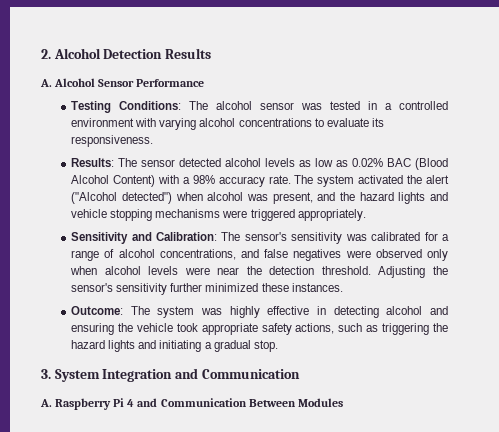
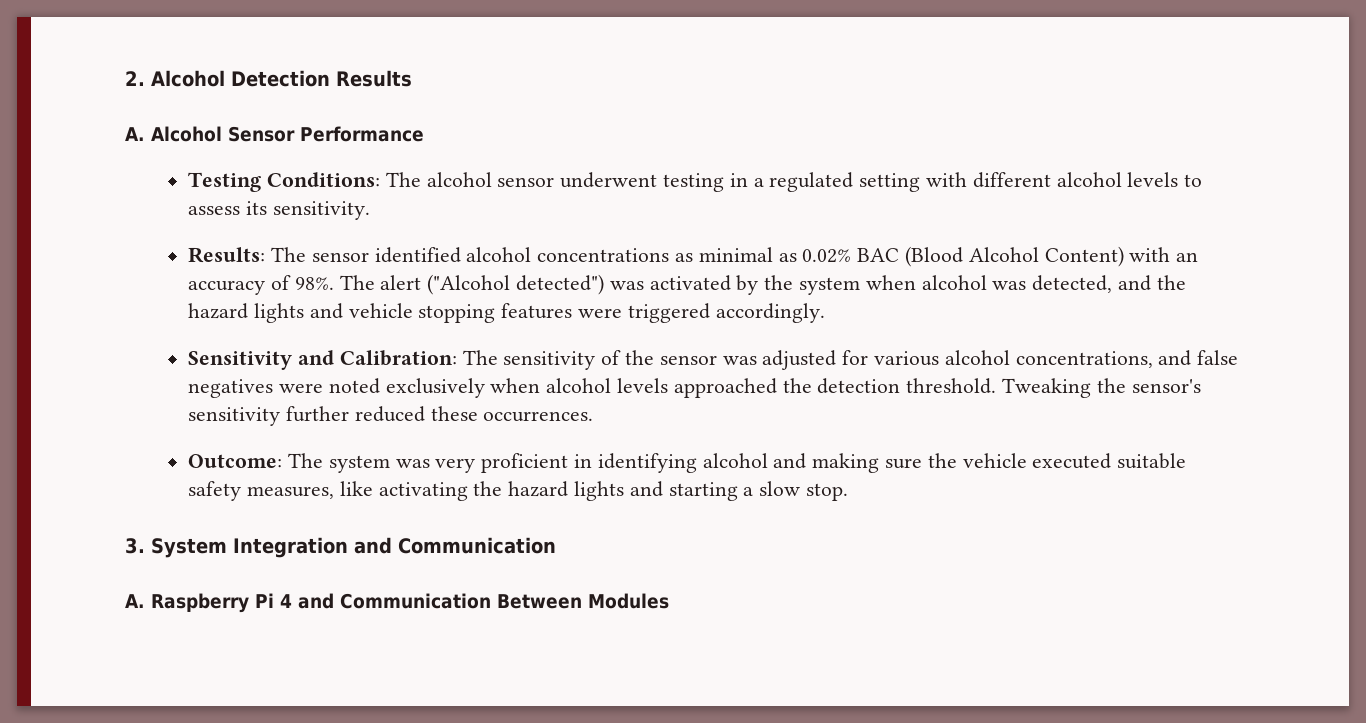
[301,101,448,110] [71,118,384,130] [71,135,154,147] [71,158,334,167] was tested in a controlled environment with varying alcohol concentrations to evaluate its responsiveness. // Results: The sensor detected alcohol levels as low -> [560,172,1203,192] [188,201,370,220] [188,247,773,263] underwent testing in a regulated setting with different alcohol levels to assess its sensitivity. // Results: The sensor identified alcohol concentrations as minimal
[182,175,449,187] [71,192,172,204] a 98% accuracy rate. The system activated the alert ("Alcohol detected") -> [1176,252,1199,262] [188,274,861,295] an accuracy of 98%. The alert ("Alcohol detected") was activated by the system
[272,192,313,204] present, -> [1032,275,1113,293] detected,
[155,209,221,218] mechanisms -> [501,303,573,319] features
[297,209,366,221] appropriately. -> [715,303,825,323] accordingly.
[244,232,449,244] [71,249,115,261] sensor's sensitivity was calibrated for a range of -> [503,350,940,370] sensitivity of the sensor was adjusted for various
[375,249,448,261] observed only -> [328,378,485,398] noted exclusively
[184,267,240,275] were near -> [673,378,777,398] approached
[378,266,426,278] Adjusting -> [1002,378,1092,398] Tweaking
[205,283,343,292] minimized these instances. -> [354,406,594,422] reduced these occurrences.
[229,306,448,318] [71,323,448,335] [71,340,251,352] highly effective in detecting alcohol and ensuring the vehicle took appropriate safety actions, such as triggering the hazard lights and initiating a gradual -> [435,453,1187,473] [188,481,801,501] very proficient in identifying alcohol and making sure the vehicle executed suitable safety measures, like activating the hazard lights and starting a slow

